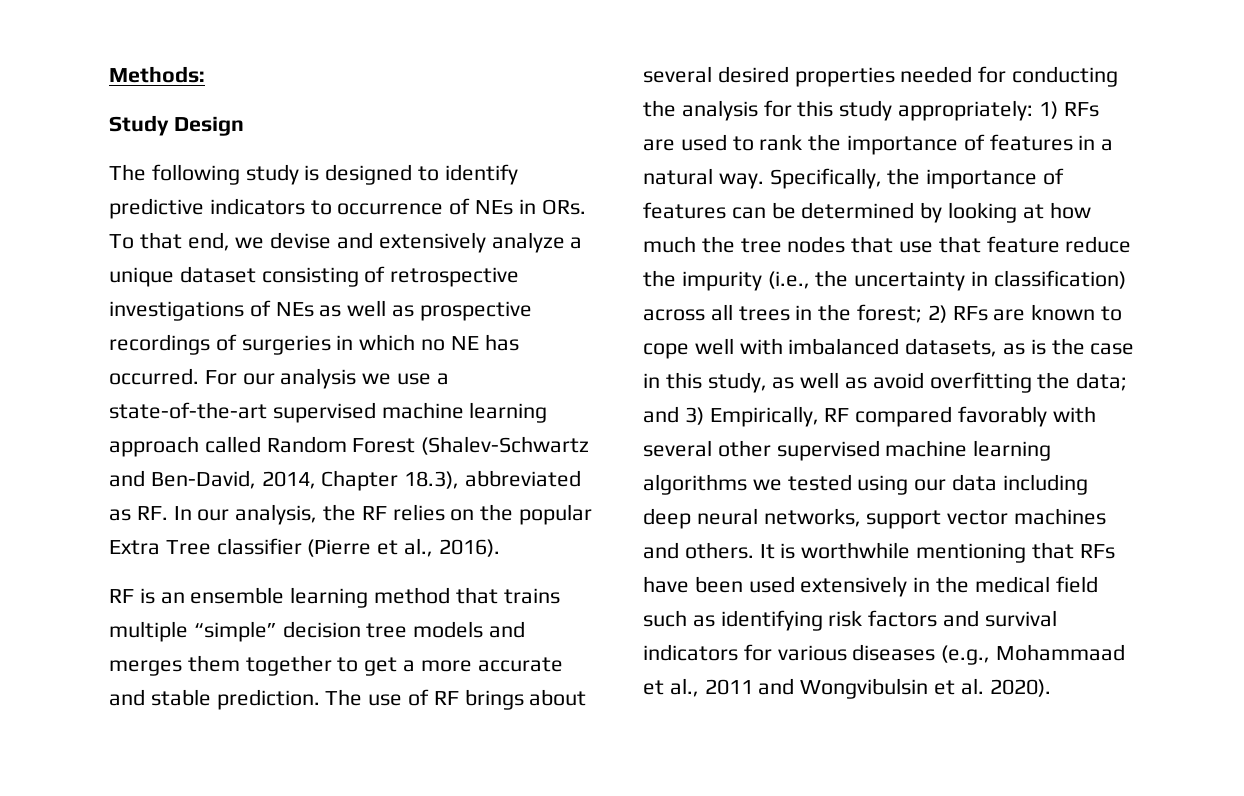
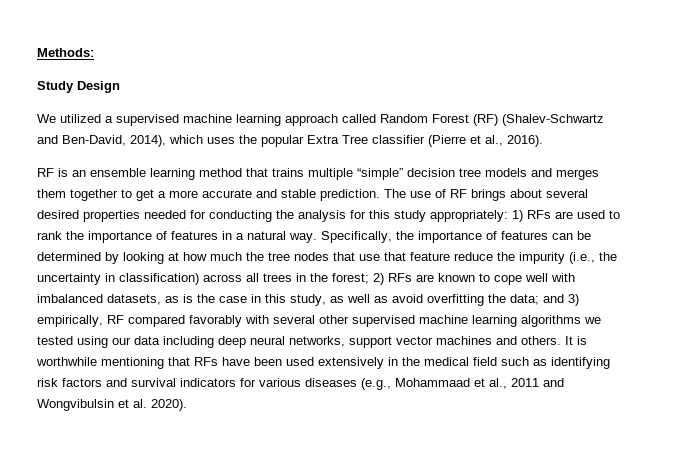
[109,164,518,185] [109,198,586,219] [109,232,583,253] [109,266,520,287] [109,300,532,321] [109,334,519,355] [109,368,449,389] [109,402,267,419] The following study is designed to identify predictive indicators to occurrence of NEs in ORs. To that end, we devise and extensively analyze a unique dataset consisting of retrospective investigations of NEs as well as prospective recordings of surgeries in which no NE has occurred. For our analysis we use a state-of-the-art -> [37,114,113,123] We utilized a
(416, 445) none -> [473,114,498,126] (RF)
[261,470,582,491] [109,504,475,525] 2014, Chapter 18.3), abbreviated as RF. In our analysis, the RF relies on -> [130,135,235,147] 2014), which uses
[709,406,819,427] Empirically, -> [37,315,103,327] empirically,

